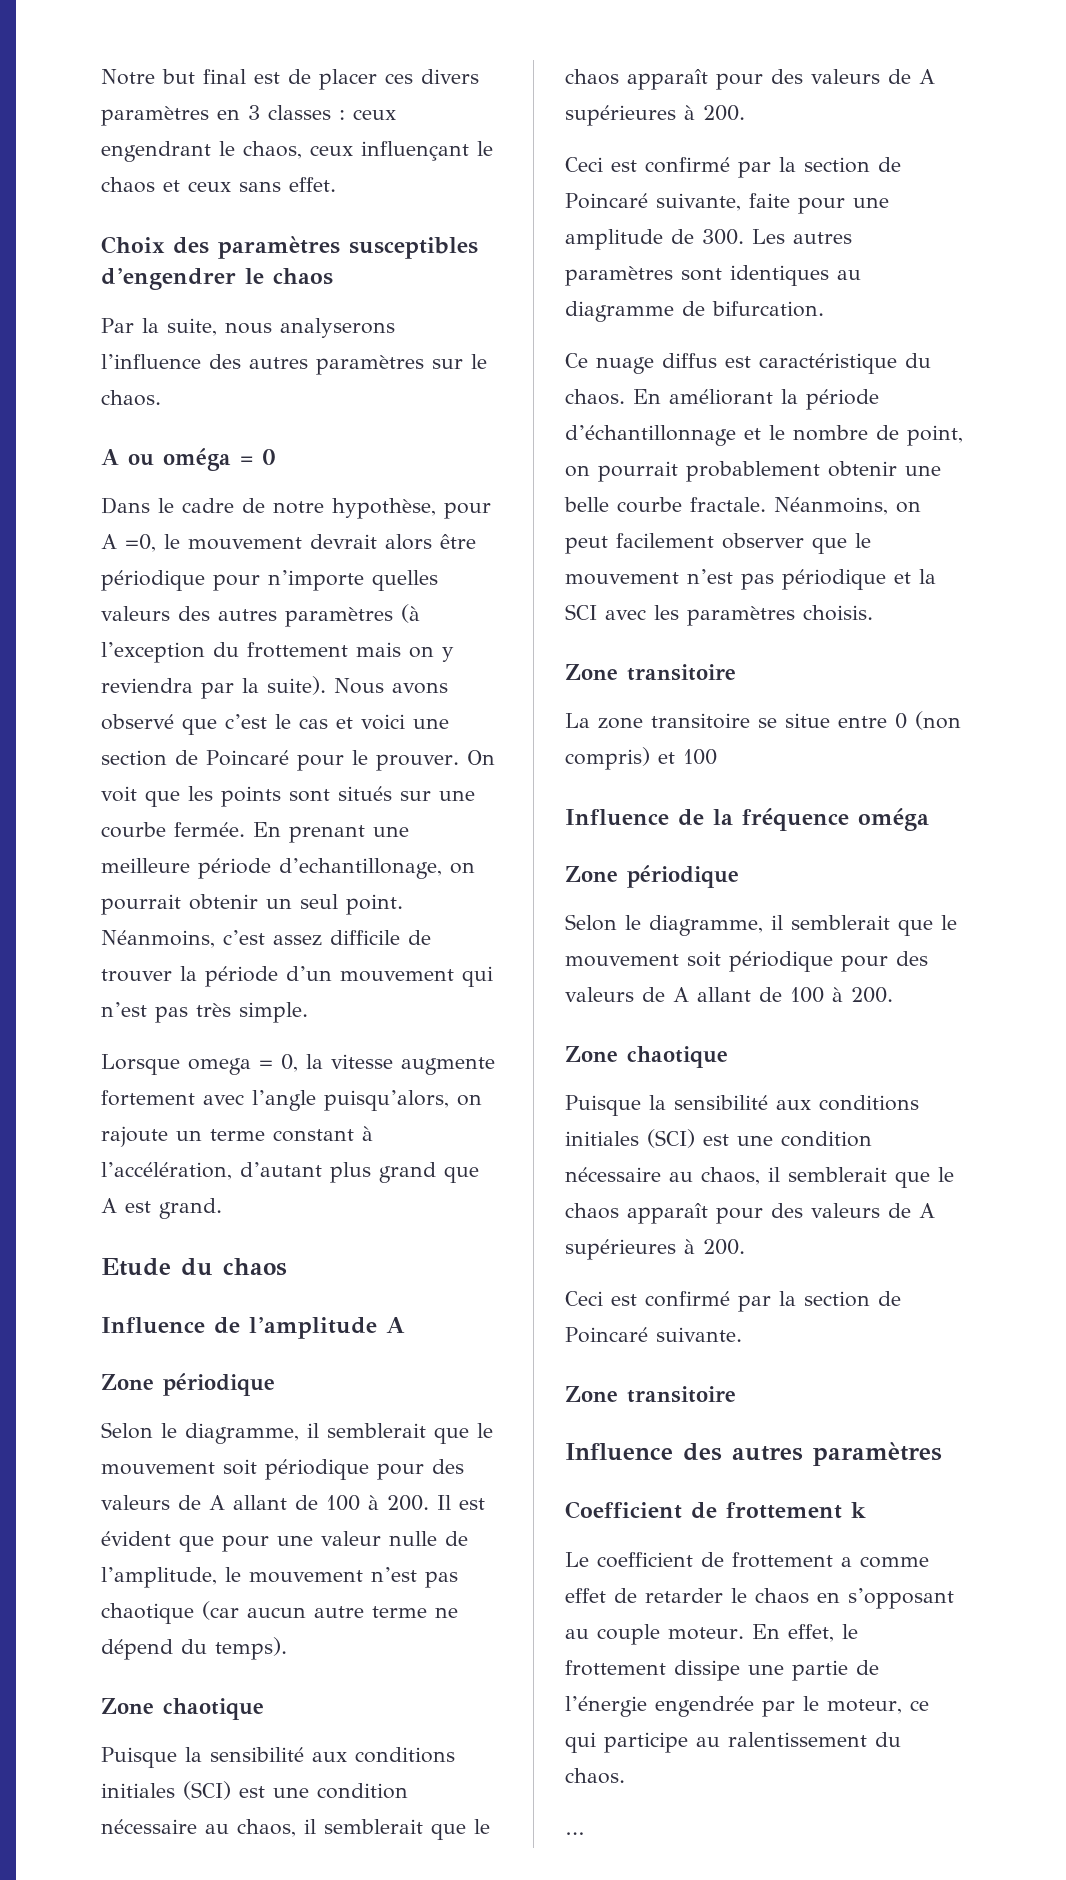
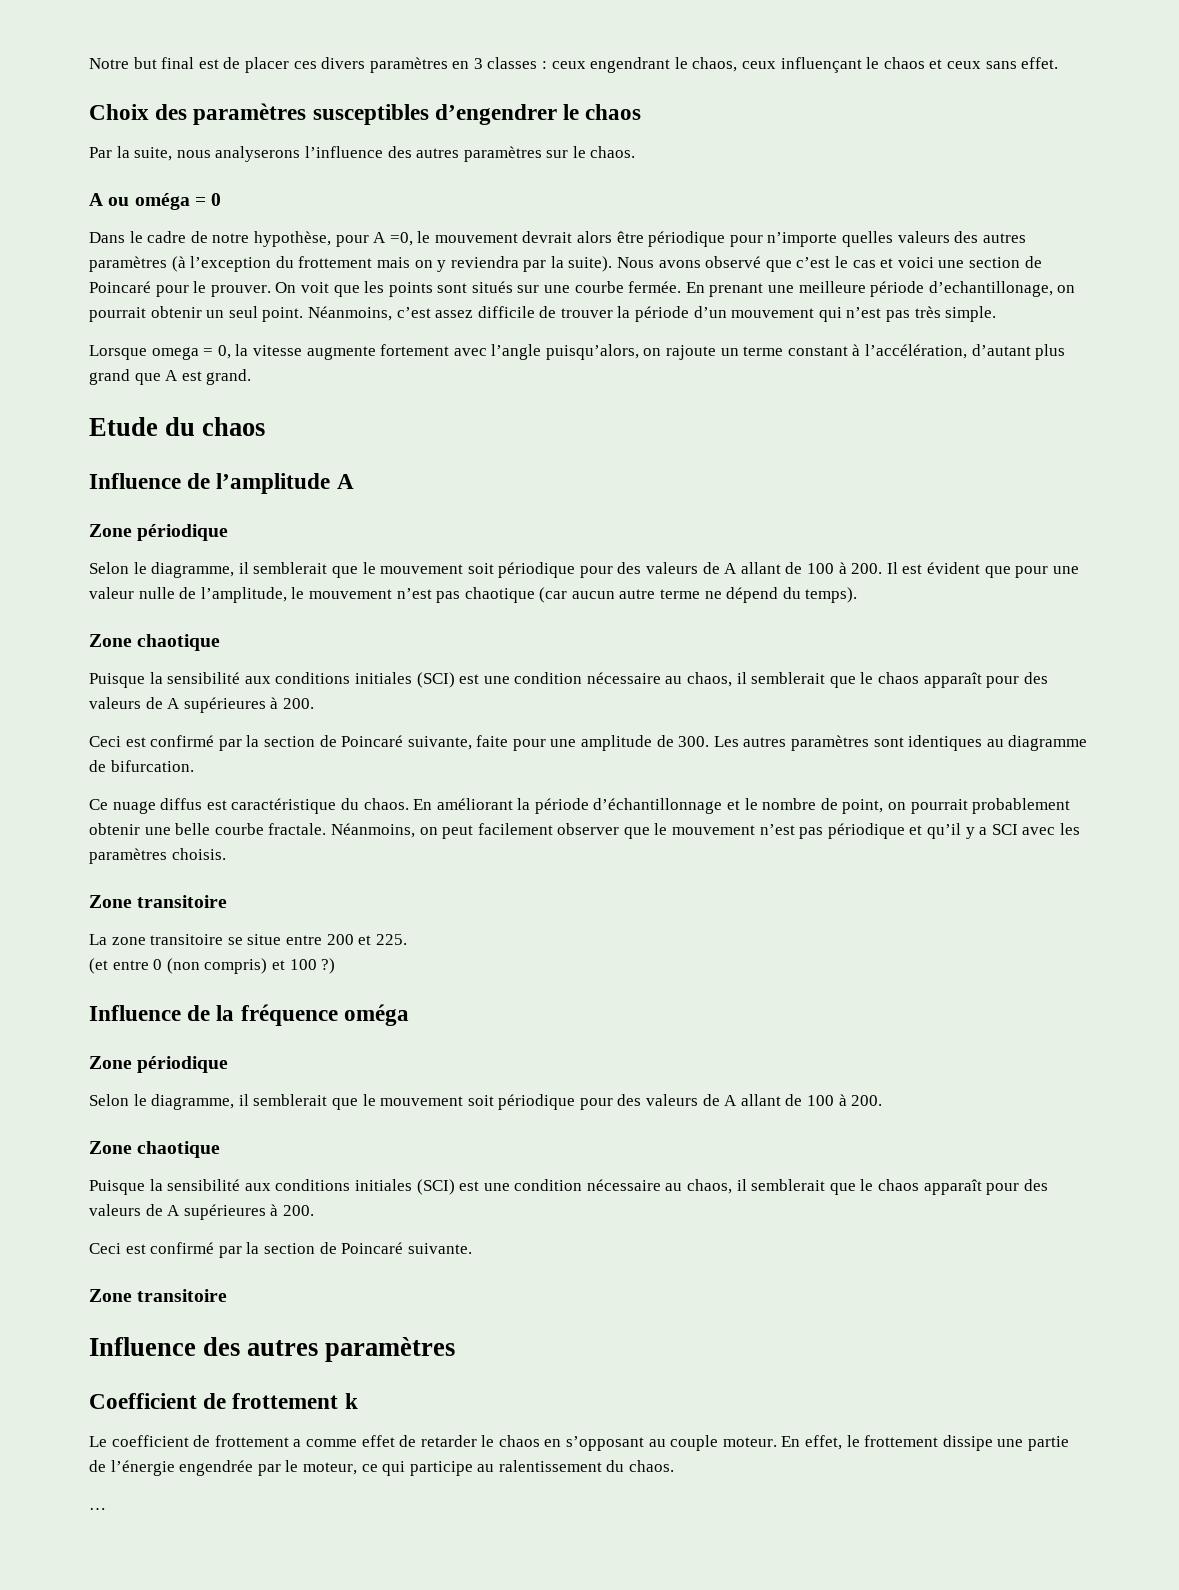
[919,569,936,584] la -> [927,823,988,839] qu’il y a
(887, 722) none -> [326,934,407,945] [89,958,149,974] 200 et 225. // (et entre
(717, 757) none -> [321,958,336,974] ?)

